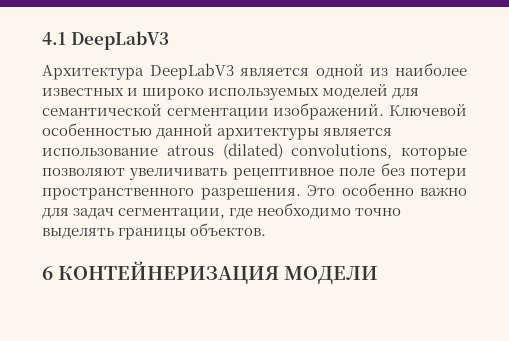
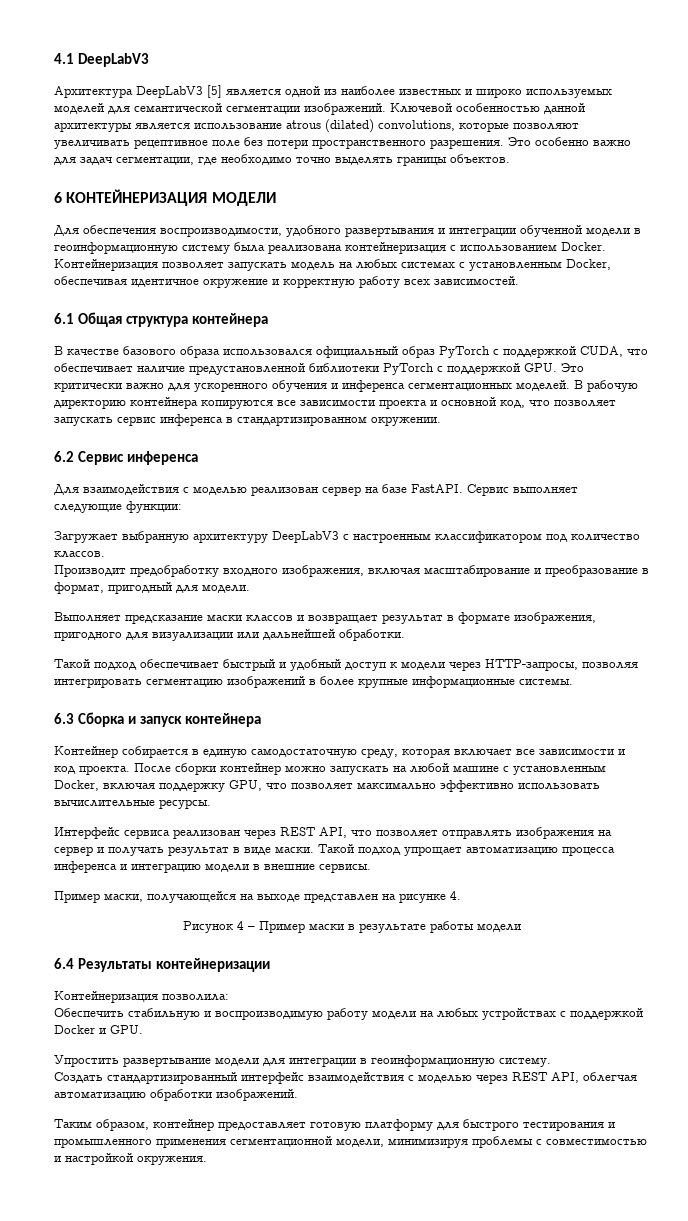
(234, 71) none -> [207,85,222,98] [5]
(379, 275) none -> [54,225,641,237] [54,242,606,254] [54,259,611,271] [54,276,519,288] [54,312,269,327] [54,346,648,358] [54,363,584,375] [54,380,638,392] [54,397,616,409] [54,414,441,426] [54,451,199,465] [54,484,578,496] [54,501,182,513] [54,531,640,543] [54,551,105,558] [54,565,649,577] [54,582,250,594] [54,612,596,624] [54,629,405,641] [54,659,638,671] [54,676,573,688] [54,712,262,727] [54,746,625,758] [54,763,606,775] [54,780,600,792] [54,799,211,809] [54,827,612,839] [54,844,615,856] [54,861,371,873] [54,891,461,903] [182,921,521,933] [54,958,271,972] [54,991,229,1003] [54,1008,643,1020] [54,1025,143,1034] [54,1055,551,1067] [54,1072,637,1084] [54,1089,298,1101] [54,1119,615,1131] [54,1136,647,1148] [54,1153,207,1165] // Для обеспечения воспроизводимости, удобного развертывания и интеграции обученной модели в геоинформационную систему была реализована контейнеризация с использованием Docker. Контейнеризация позволяет запускать модель на любых системах с установленным Docker, обеспечивая идентичное окружение и корректную работу всех зависимостей. // 6.1 Общая структура контейнера // В качестве базового образа использовался официальный образ PyTorch с поддержкой CUDA, что обеспечивает наличие предустановленной библиотеки PyTorch с поддержкой GPU. Это критически важно для ускоренного обучения и инференса сегментационных моделей. В рабочую директорию контейнера копируются все зависимости проекта и основной код, что позволяет запускать сервис инференса в стандартизированном окружении. // 6.2 Сервис инференса // Для взаимодействия с моделью реализован сервер на базе FastAPI. Сервис выполняет следующие функции: // Загружает выбранную архитектуру DeepLabV3 с настроенным классификатором под количество классов. // Производит предобработку входного изображения, включая масштабирование и преобразование в формат, пригодный для модели. // Выполняет предсказание маски классов и возвращает результат в формате изображения, пригодного для визуализации или дальнейшей обработки. // Такой подход обеспечивает быстрый и удобный доступ к модели через HTTP-запросы, позволяя интегрировать сегментацию изображений в более крупные информационные системы. // 6.3 Сборка и запуск контейнера // Контейнер собирается в единую самодостаточную среду, которая включает все зависимости и код проекта. После сборки контейнер можно запускать на любой машине с установленным Docker, включая поддержку GPU, что позволяет максимально эффективно использовать вычислительные ресурсы. // Интерфейс сервиса реализован через REST API, что позволяет отправлять изображения на сервер и получать результат в виде маски. Такой подход упрощает автоматизацию процесса инференса и интеграцию модели в внешние сервисы. // Пример маски, получающейся на выходе представлен на рисунке 4. // Рисунок 4 – Пример маски в результате работы модели // 6.4 Результаты контейнеризации // Контейнеризация позволила: // Обеспечить стабильную и воспроизводимую работу модели на любых устройствах с поддержкой Docker и GPU. // Упростить развертывание модели для интеграции в геоинформационную систему. // Создать стандартизированный интерфейс взаимодействия с моделью через REST API, облегчая автоматизацию обработки изображений. // Таким образом, контейнер предоставляет готовую платформу для быстрого тестирования и промышленного применения сегментационной модели, минимизируя проблемы с совместимостью и настройкой окружения.

